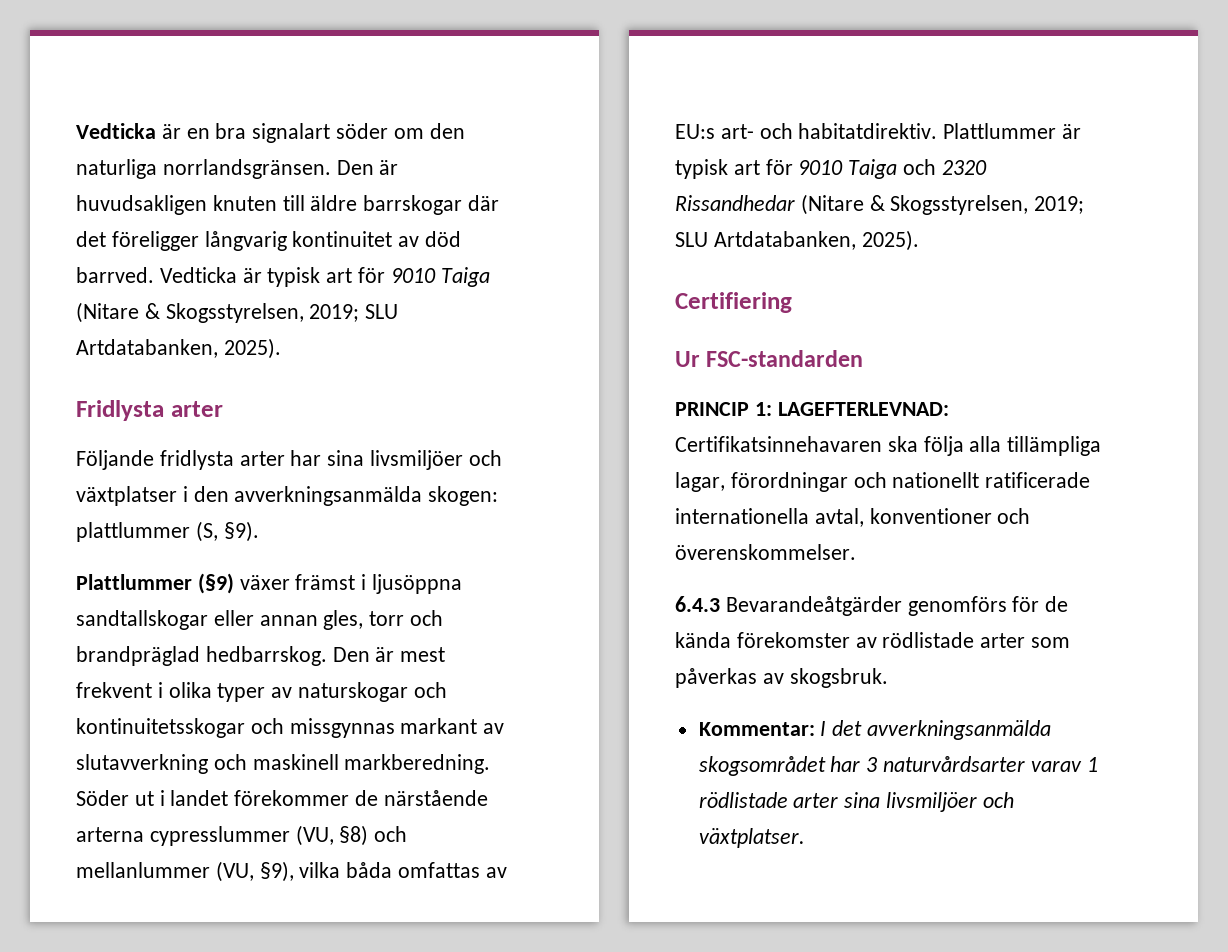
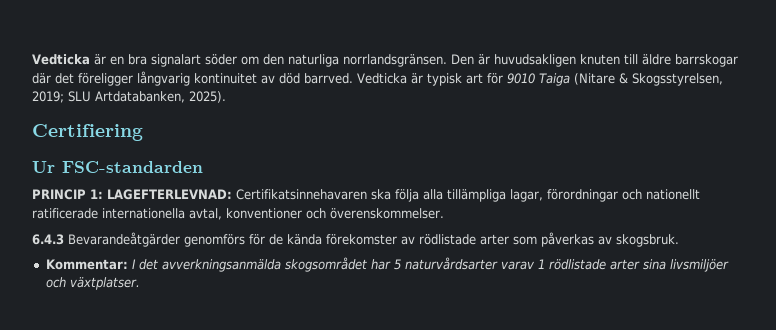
[76,400,223,421] [76,450,502,470] [76,486,499,506] [76,521,259,542] [76,573,463,594] [76,610,444,630] [76,646,446,666] [76,682,447,702] [76,718,505,738] [76,754,491,774] [76,790,488,806] [76,825,408,846] [76,861,507,882] [675,123,1082,139] [675,159,987,179] [675,194,1085,215] [675,230,919,251] // Fridlysta arter // Följande fridlysta arter har sina livsmiljöer och växtplatser i den avverkningsanmälda skogen: plattlummer (S, §9). // Plattlummer (§9) växer främst i ljusöppna sandtallskogar eller annan gles, torr och brandpräglad hedbarrskog. Den är mest frekvent i olika typer av naturskogar och kontinuitetsskogar och missgynnas markant av slutavverkning och maskinell markberedning. Söder ut i landet förekommer de närstående arterna cypresslummer (VU, §8) och mellanlummer (VU, §9), vilka båda omfattas av EU:s art- och habitatdirektiv. Plattlummer är typisk art för 9010 Taiga och 2320 Rissandhedar (Nitare & Skogsstyrelsen, 2019; SLU Artdatabanken, 2025). -> (226, 97) none
[866,757,878,772] 3 -> [393,259,401,270] 5

